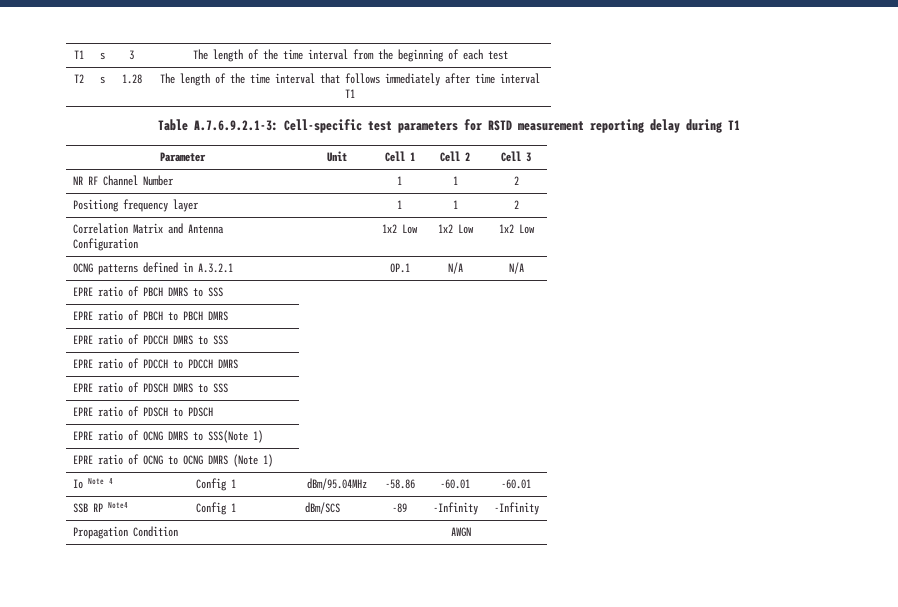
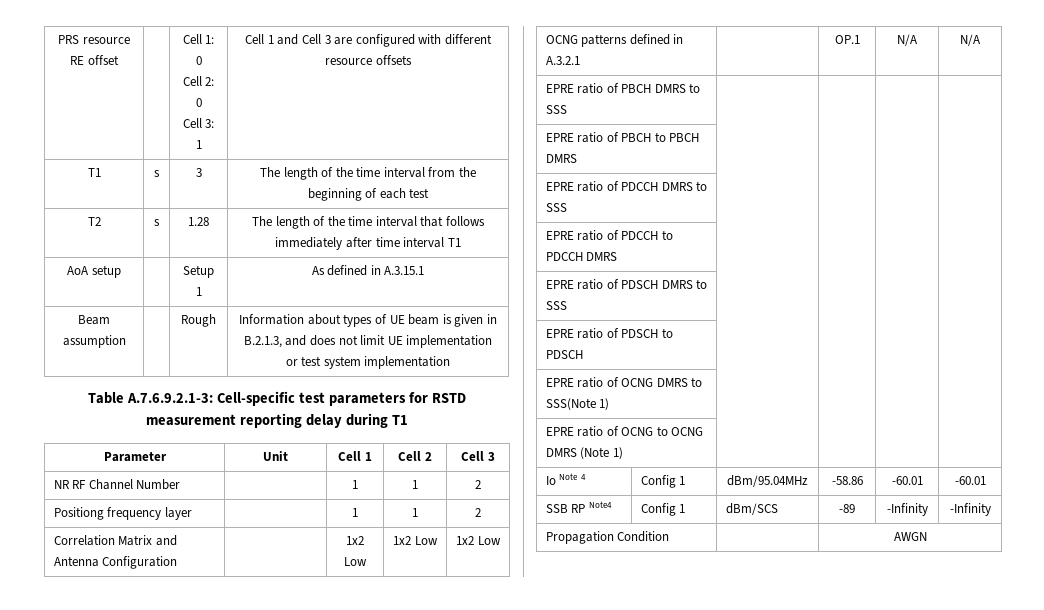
(74, 54) none -> [58,35,130,44] [70,55,119,65] [182,34,215,44] [195,56,202,65] [182,76,215,86] [195,98,202,107] [182,118,215,128] [195,140,202,149] [245,34,492,47] [325,55,412,65] PRS resource RE offset | | Cell 1: 0 // Cell 2: 0 // Cell 3: 1 | Cell 1 and Cell 3 are configured with different resource offsets //
(355, 93) none -> [67,265,121,278] [183,265,214,278] [195,287,202,296] [311,265,425,276] [78,315,110,325] [62,335,126,348] [181,314,216,327] [239,314,497,327] [243,335,493,348] [285,356,451,369] // AoA setup | | Setup 1 | As defined in A.3.15.1 // Beam assumption | | Rough | Information about types of UE beam is given in B.2.1.3, and does not limit UE implementation or test system implementation

